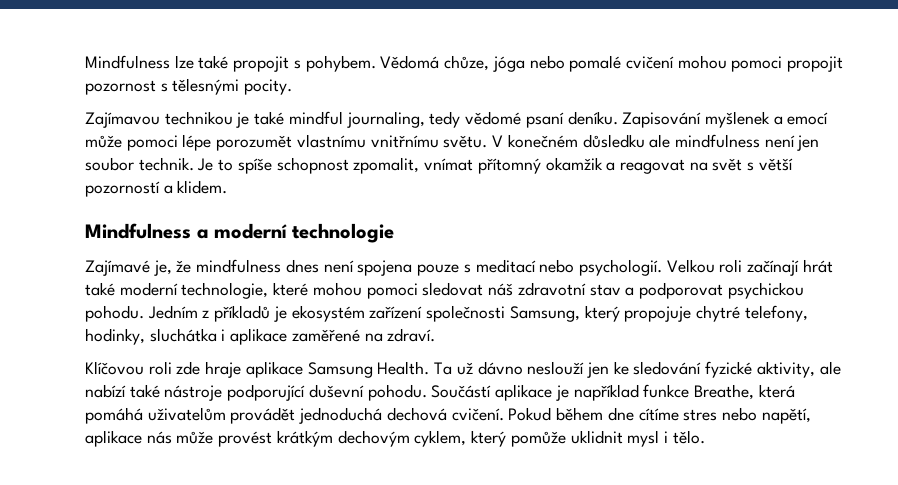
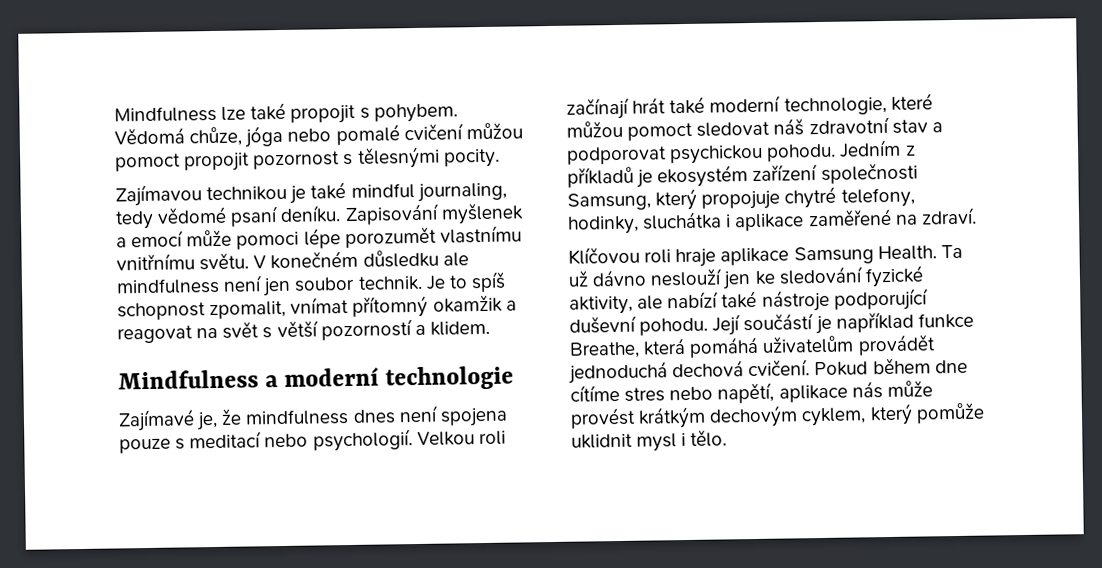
[677,55,783,72] mohou pomoci -> [465,122,523,140] [115,153,181,172] můžou pomoct
[237,158,272,174] spíše -> [470,271,506,293] spíš
[312,282,418,299] mohou pomoci -> [566,120,694,141] můžou pomoct
[176,361,201,375] zde -> (672, 256) none
[431,384,553,401] Součástí aplikace -> [712,313,815,336] Její součástí

